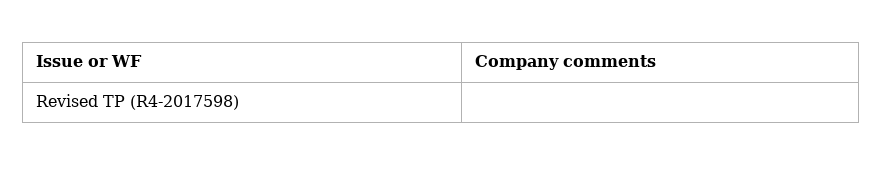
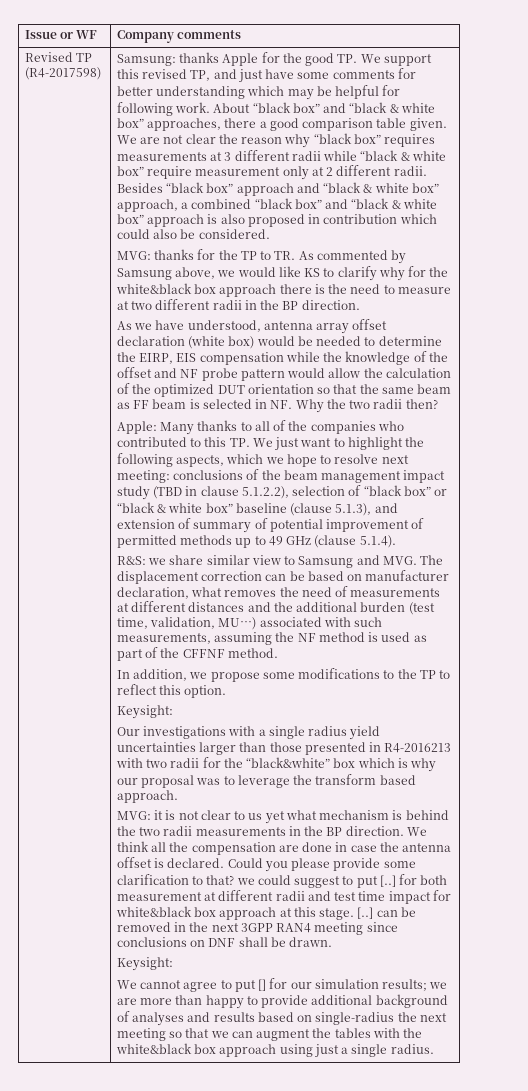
(239, 102) none -> [116,52,432,66] [116,68,416,83] [116,85,401,100] [116,102,435,116] [116,118,447,131] [116,133,436,148] [116,150,446,161] [116,165,427,180] [116,182,439,196] [116,198,437,212] [116,214,437,227] [116,229,270,239] [116,249,407,264] [116,266,449,281] [115,283,451,297] [116,299,360,310] [116,319,388,334] [116,336,442,349] [116,351,448,365] [116,367,451,381] [116,383,452,397] [116,399,438,413] [116,420,404,435] [116,437,425,451] [116,453,409,467] [116,469,446,483] [116,485,448,500] [116,502,398,516] [116,518,425,533] [116,535,396,548] [116,555,444,568] [116,570,450,584] [116,586,441,599] [116,601,435,615] [116,617,383,630] [116,632,427,645] [116,647,278,661] [116,668,451,682] [116,684,227,698] [116,705,173,719] [116,726,381,740] [116,742,452,755] [115,757,437,772] [116,774,416,788] [116,790,178,803] [116,810,449,824] [116,826,427,836] [116,841,452,855] [116,857,416,872] [116,874,448,888] [116,890,451,904] [115,906,416,920] [116,922,398,935] [116,937,333,947] [116,957,173,971] [116,978,448,992] [116,994,448,1009] [116,1011,447,1026] [116,1028,423,1041] [115,1043,434,1058] Samsung: thanks Apple for the good TP. We support this revised TP, and just have some comments for better understanding which may be helpful for following work. About “black box” and “black & white box” approaches, there a good comparison table given. We are not clear the reason why “black box” requires measurements at 3 different radii while “black & white box” require measurement only at 2 different radii. Besides “black box” approach and “black & white box” approach, a combined “black box” and “black & white box” approach is also proposed in contribution which could also be considered. // MVG: thanks for the TP to TR. As commented by Samsung above, we would like KS to clarify why for the white&black box approach there is the need to measure at two different radii in the BP direction. // As we have understood, antenna array offset declaration (white box) would be needed to determine the EIRP, EIS compensation while the knowledge of the offset and NF probe pattern would allow the calculation of the optimized DUT orientation so that the same beam as FF beam is selected in NF. Why the two radii then? // Apple: Many thanks to all of the companies who contributed to this TP. We just want to highlight the following aspects, which we hope to resolve next meeting: conclusions of the beam management impact study (TBD in clause 5.1.2.2), selection of “black box” or “black & white box” baseline (clause 5.1.3), and extension of summary of potential improvement of permitted methods up to 49 GHz (clause 5.1.4). // R&S: we share similar view to Samsung and MVG. The displacement correction can be based on manufacturer declaration, what removes the need of measurements at different distances and the additional burden (test time, validation, MU…) associated with such measurements, assuming the NF method is used as part of the CFFNF method. // In addition, we propose some modifications to the TP to reflect this option. // Keysight: // Our investigations with a single radius yield uncertainties larger than those presented in R4-2016213 with two radii for the “black&white” box which is why our proposal was to leverage the transform based approach. // MVG: it is not clear to us yet what mechanism is behind the two radii measurements in the BP direction. We think all the compensation are done in case the antenna offset is declared. Could you please provide some clarification to that? we could suggest to put [..] for both measurement at different radii and test time impact for white&black box approach at this stage. [..] can be removed in the next 3GPP RAN4 meeting since conclusions on DNF shall be drawn. // Keysight: // We cannot agree to put [] for our simulation results; we are more than happy to provide additional background of analyses and results based on single-radius the next meeting so that we can augment the tables with the white&black box approach using just a single radius.

